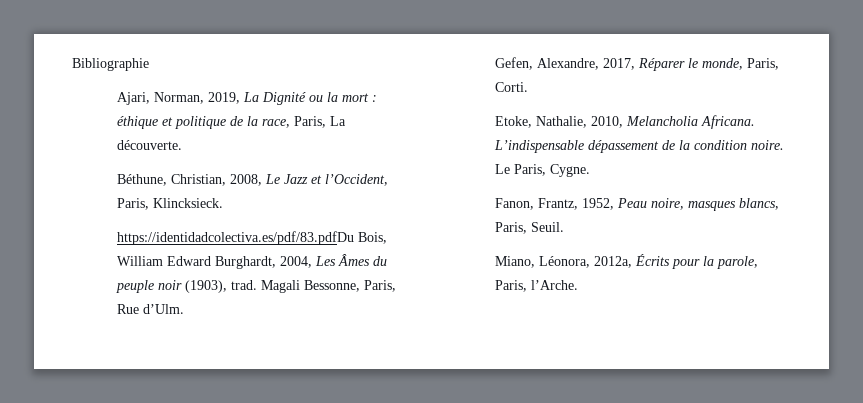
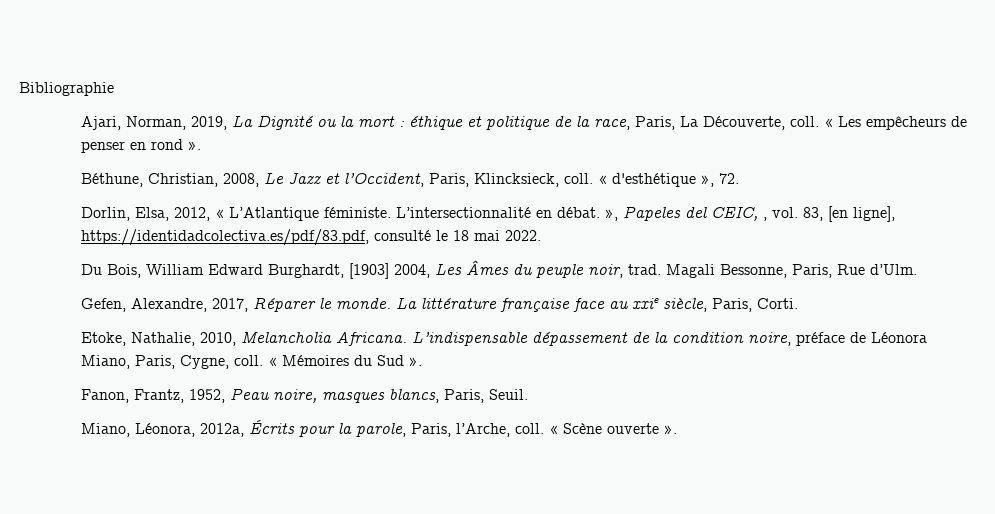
[117,140,183,150] découverte. -> [703,116,968,130] [81,139,202,153] Découverte, coll. « Les empêcheurs de penser en rond ».
[153,198,224,208] [117,231,355,245] Klincksieck. // https://identidadcolectiva.es/pdf/83.pdfDu -> [474,173,740,187] [81,206,896,222] [81,229,542,246] [81,264,103,275] Klincksieck, coll. « d'esthétique », 72. // Dorlin, Elsa, 2012, « L’Atlantique féministe. L’intersectionnalité en débat. », Papeles del CEIC, , vol. 83, [en ligne], https://identidadcolectiva.es/pdf/83.pdf, consulté le 18 mai 2022. // Du
(277, 262) none -> [349,263,390,279] [1903]
[158,280,228,293] noir (1903), -> [588,264,624,278] noir,
[702,58,744,70] monde, -> [336,297,708,312] monde. La littérature française face au xxie siècle,
[751,140,785,150] [495,164,591,177] noire. Le Paris, Cygne. -> [748,332,928,346] [81,355,423,369] noire, préface de Léonora Miano, Paris, Cygne, coll. « Mémoires du Sud ».
[531,280,579,290] l’Arche. -> [456,423,678,437] l’Arche, coll. « Scène ouverte ».

